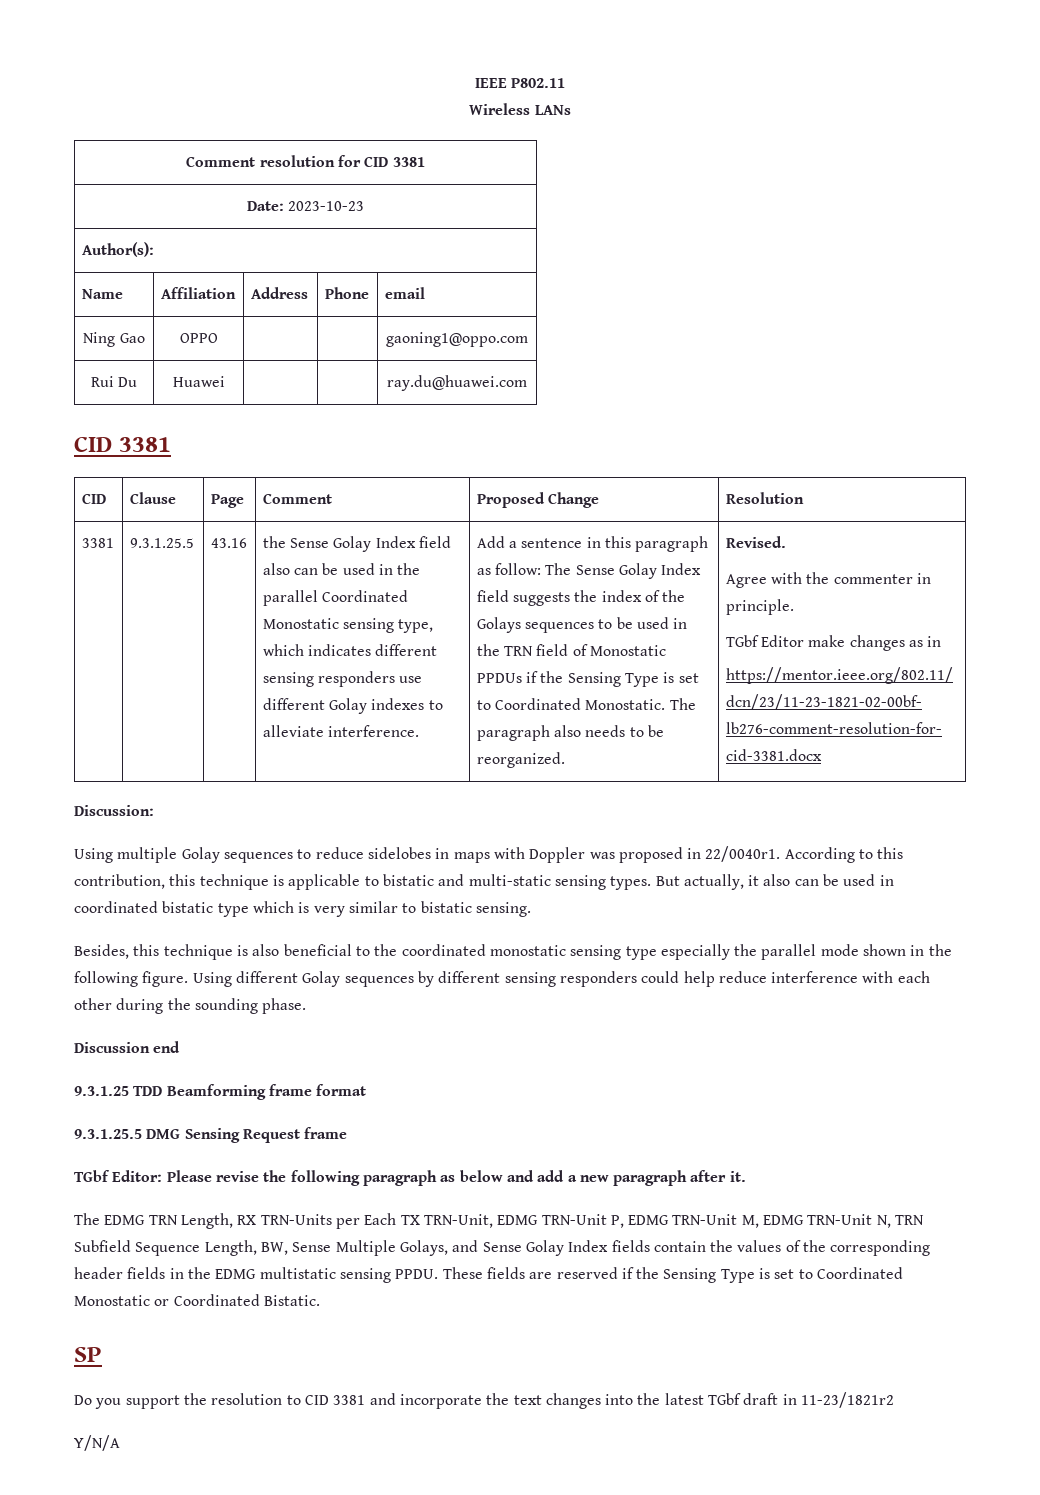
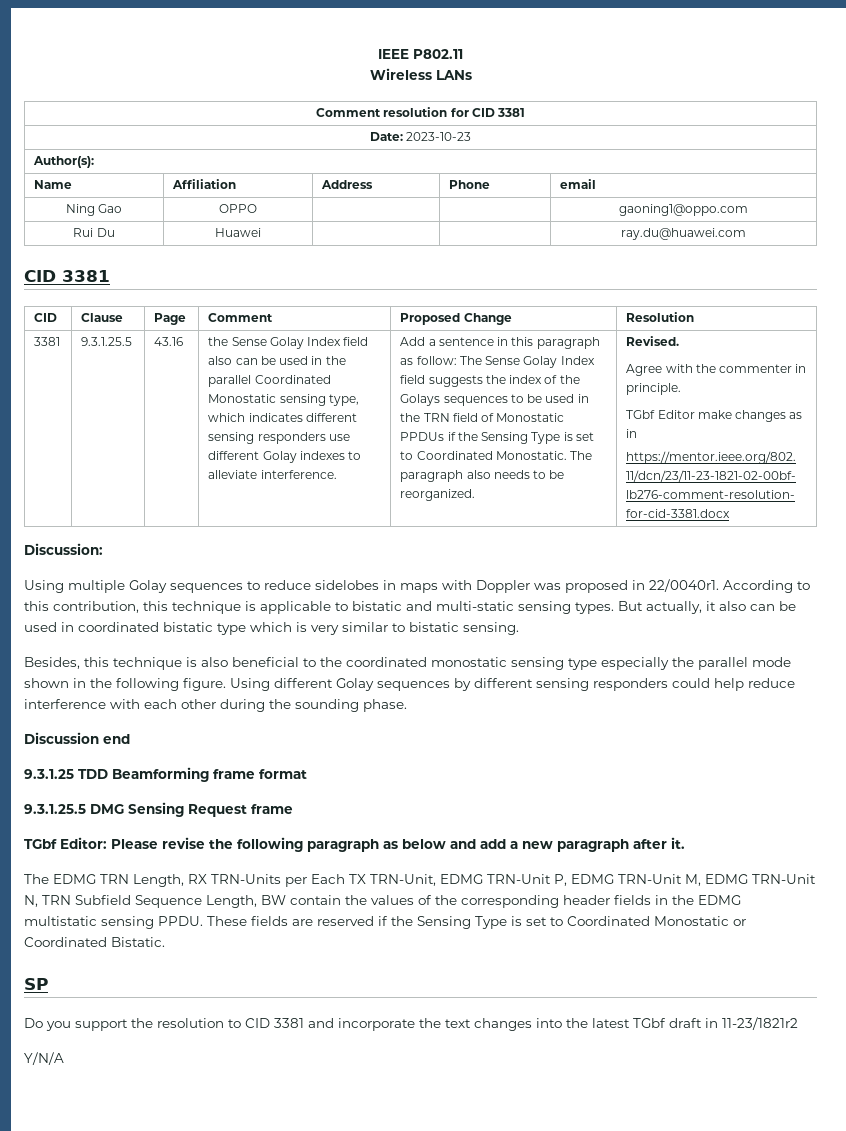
[260,1240,650,1256] BW, Sense Multiple Golays, and Sense Golay Index fields -> [261,895,286,905] BW

